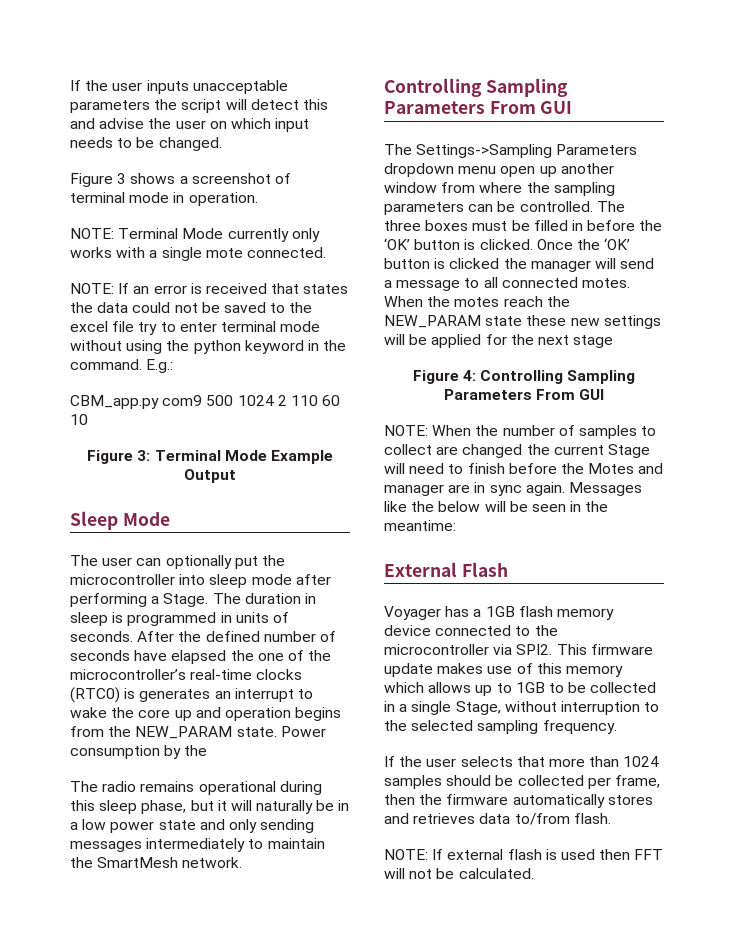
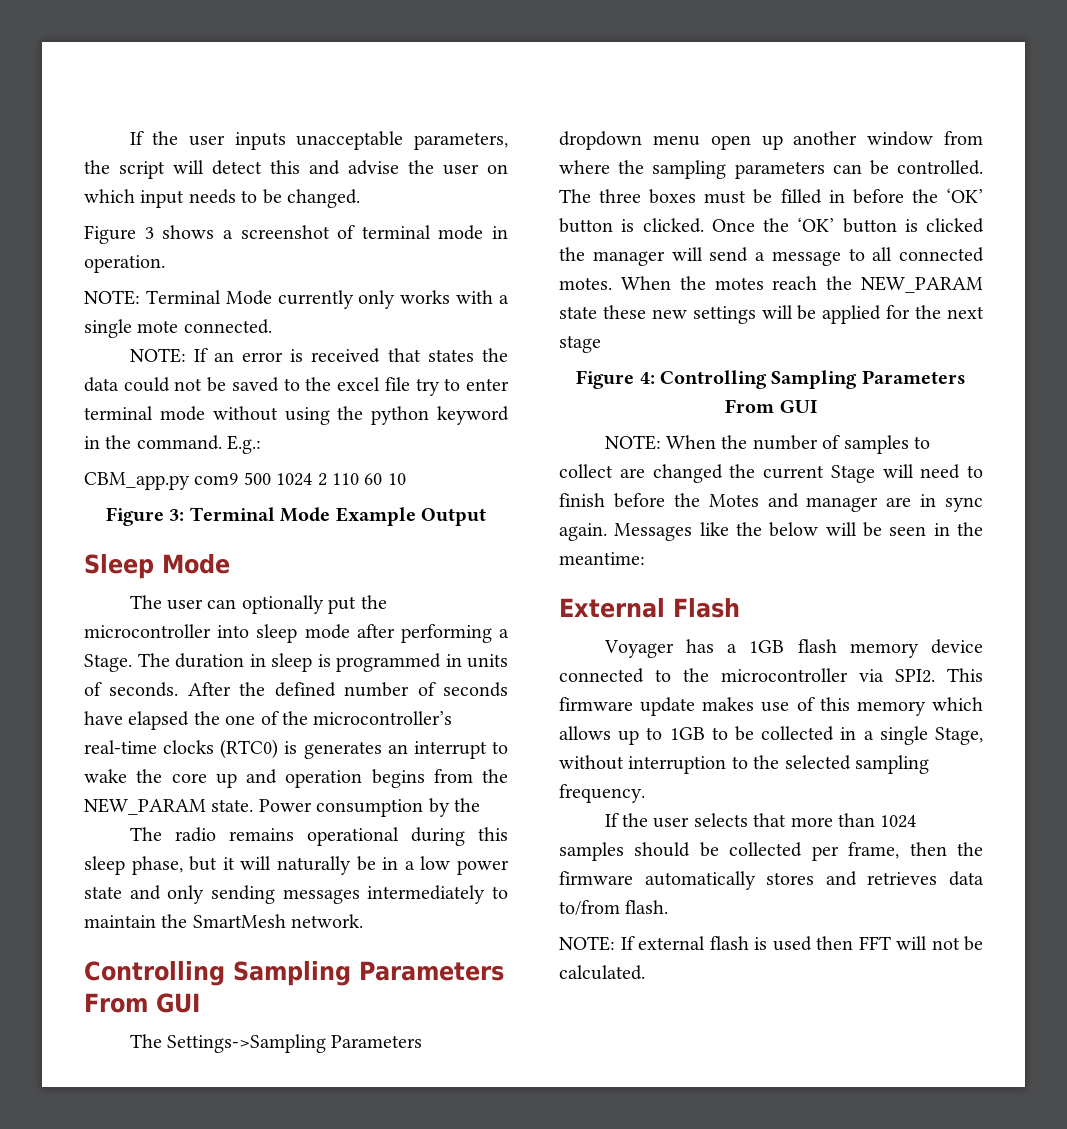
[70,100,150,113] parameters -> [414,132,508,150] parameters,

